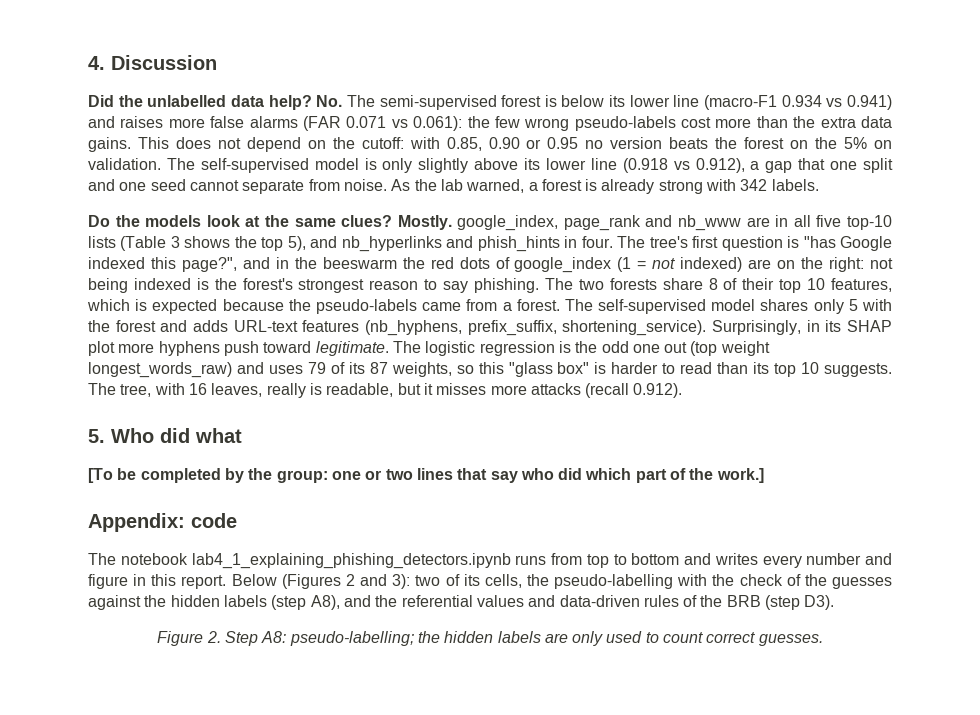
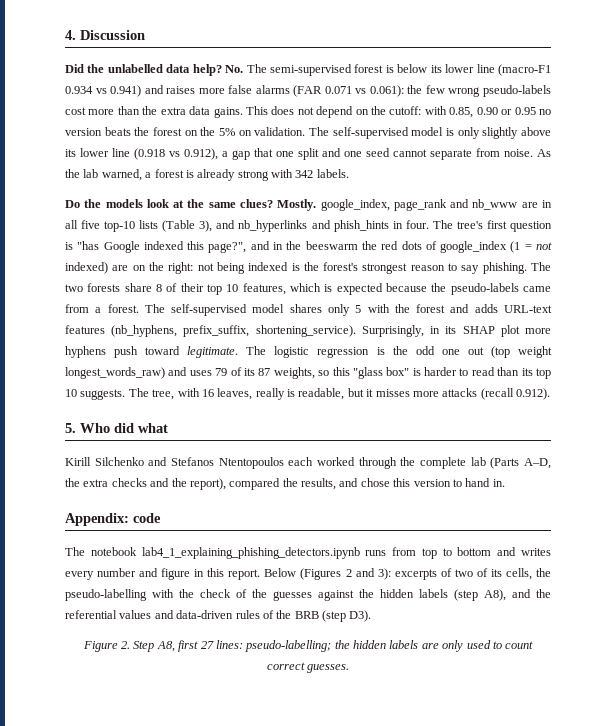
[170,236,306,251] 3 shows the top 5), -> [199,220,213,232] 3),
[88,468,764,483] [To be completed by the group: one or two lines that say who did which part of the work.] -> [65,457,552,469] [65,478,505,490] Kirill Silchenko and Stefanos Ntentopoulos each worked through the complete lab (Parts A–D, the extra checks and the report), compared the results, and chose this version to hand in.
(411, 581) none -> [394,568,452,580] excerpts of
[261,631,287,643] A8: -> [156,640,243,652] A8, first 27 lines:

